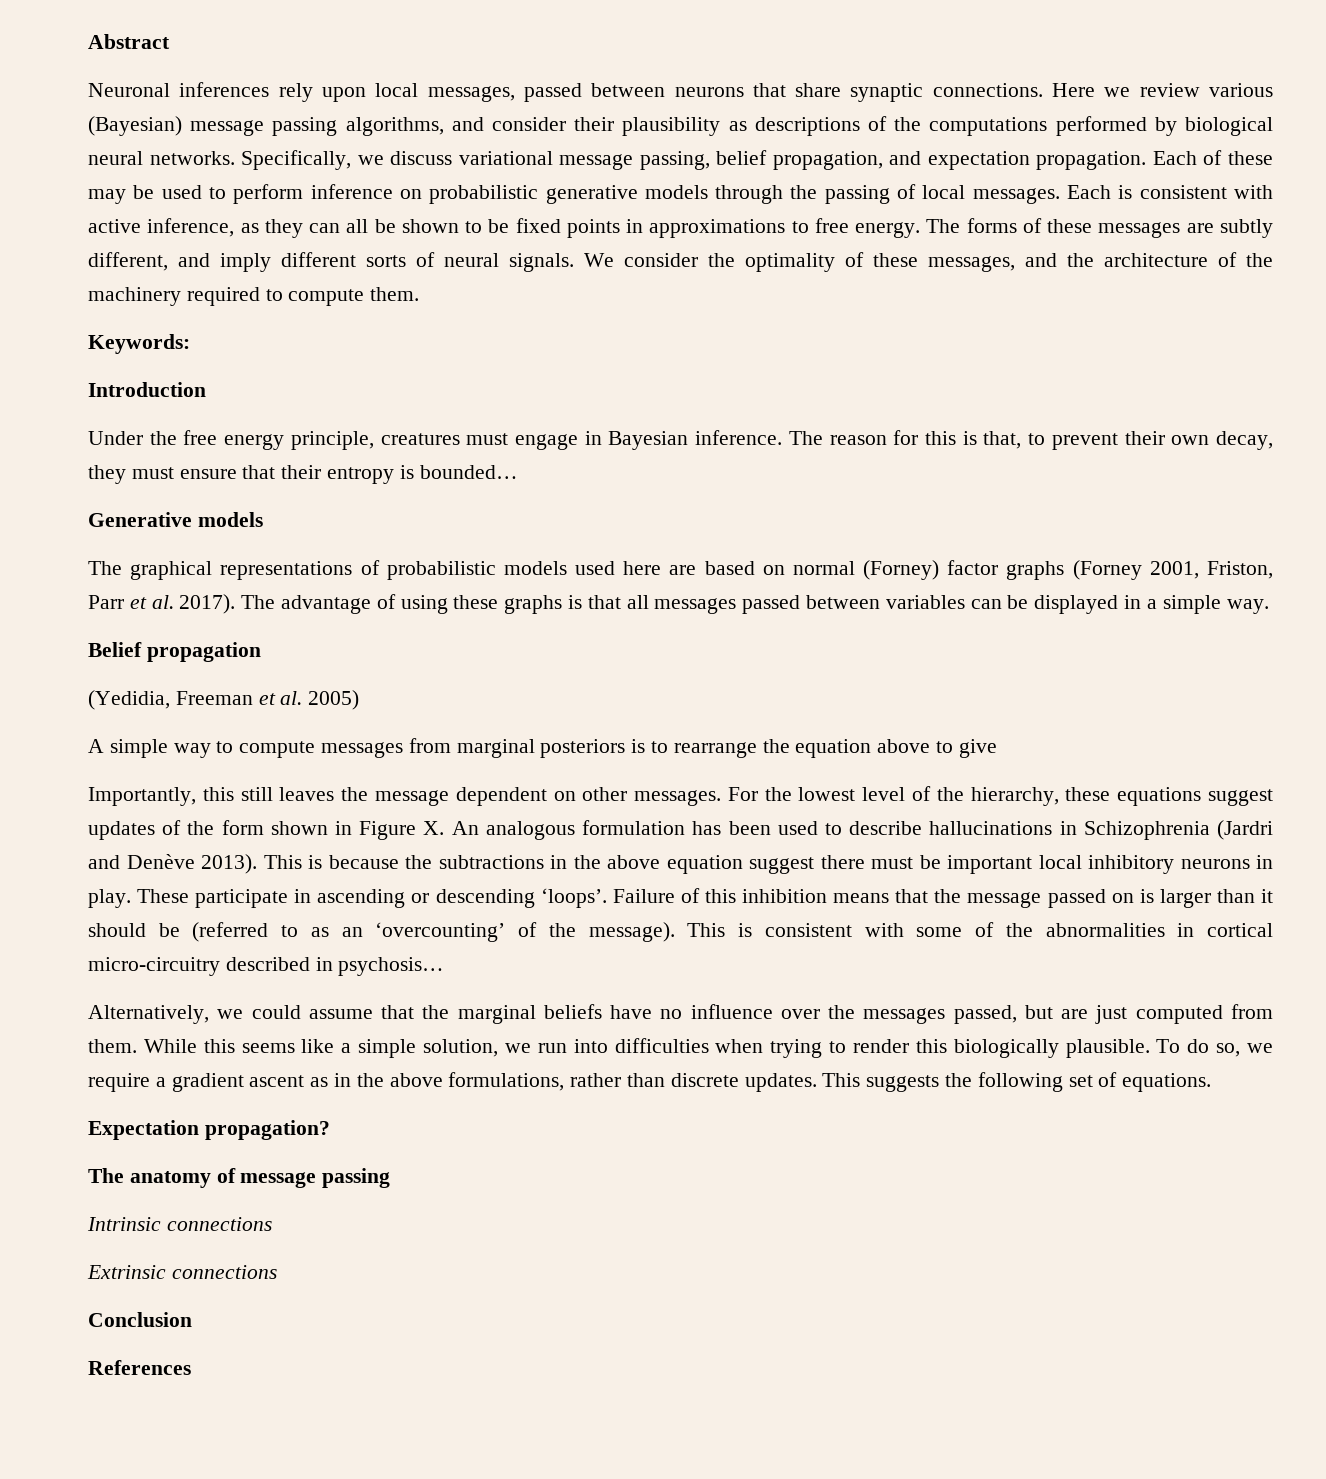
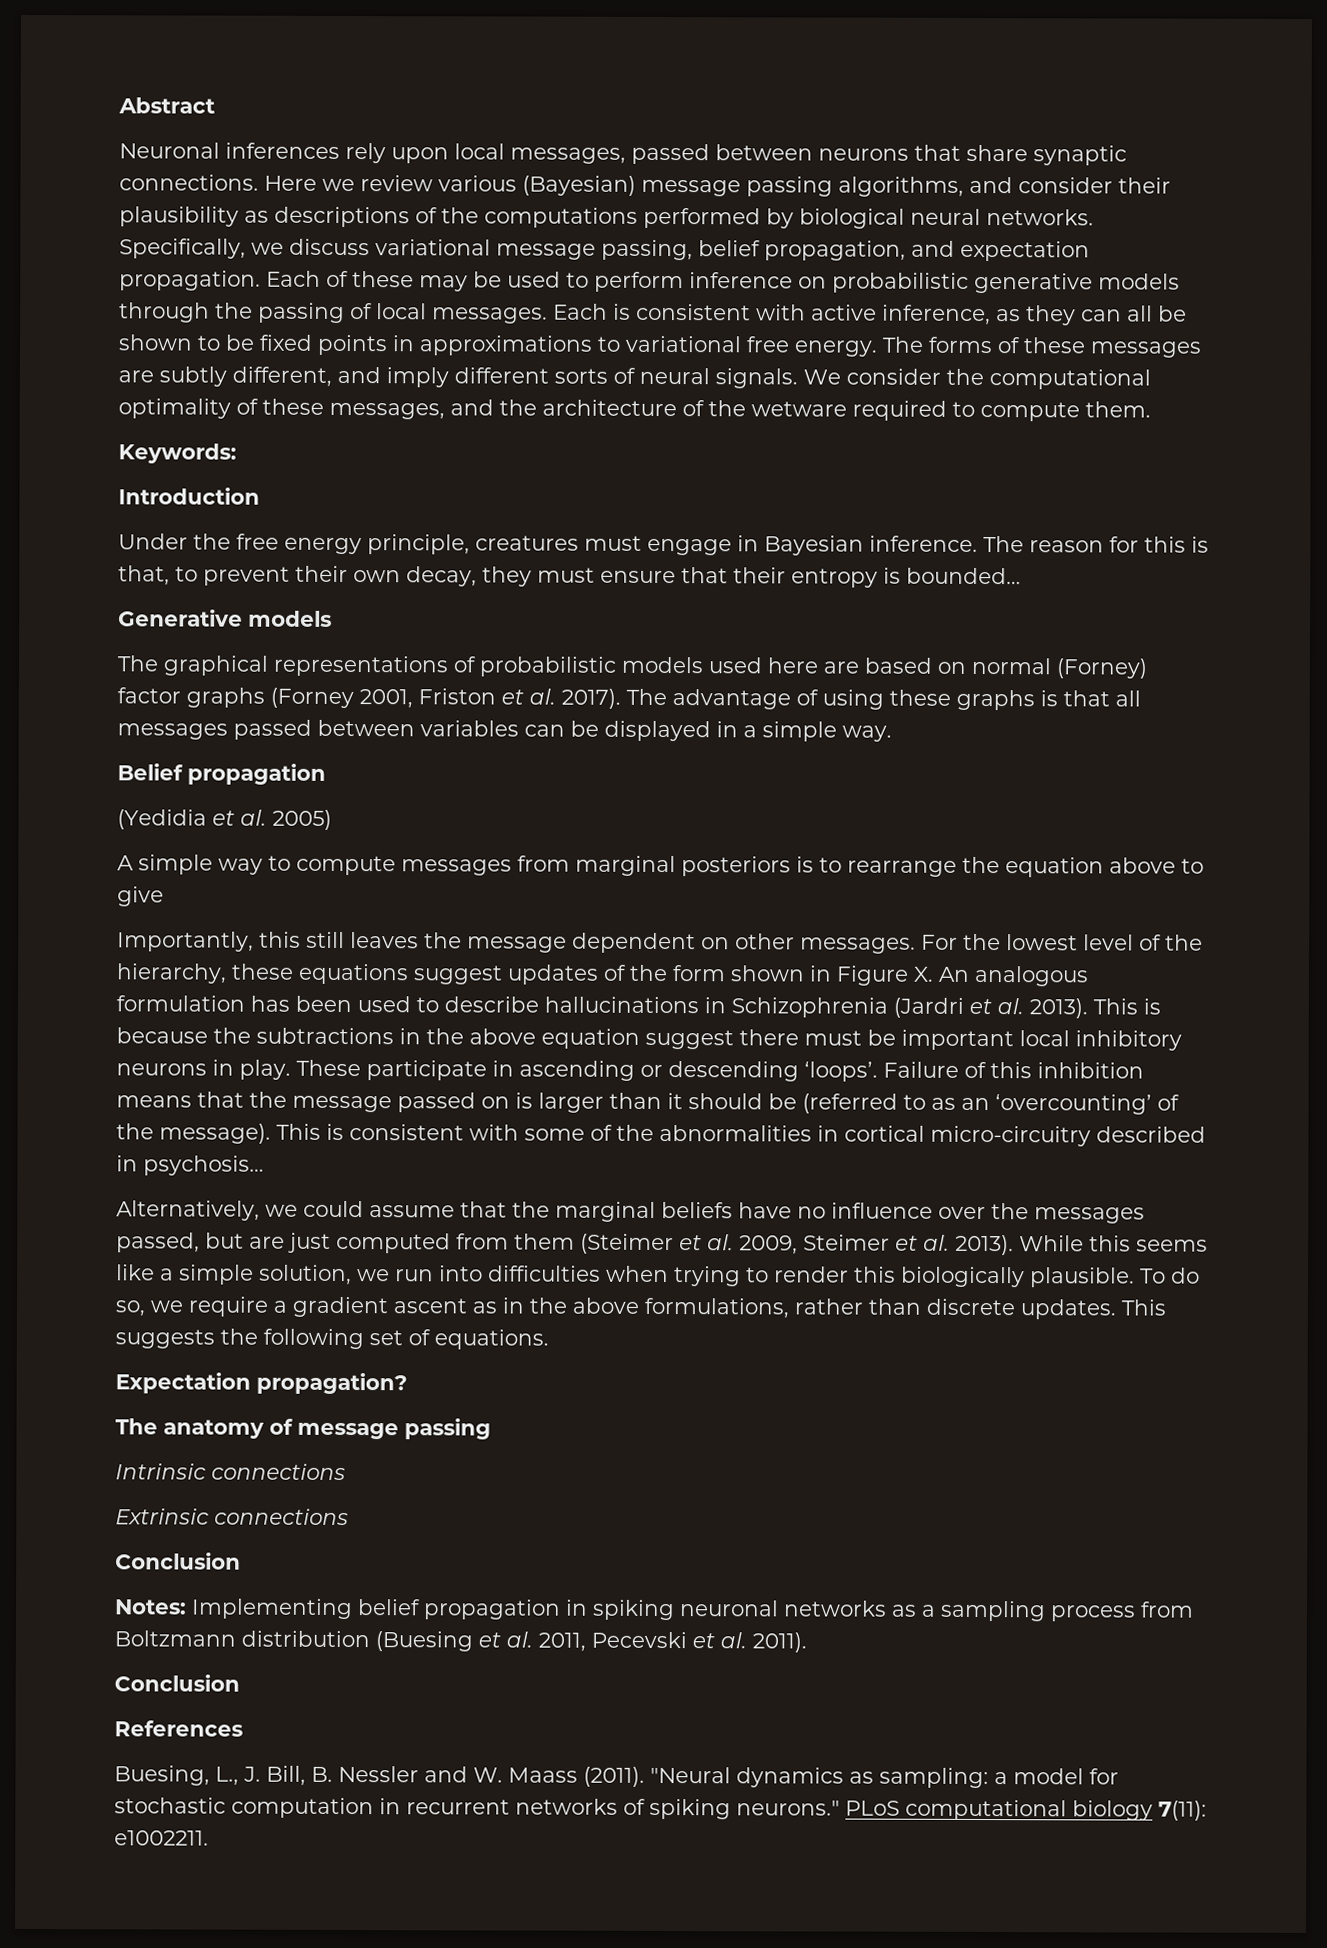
(809, 227) none -> [625,335,742,353] variational
(735, 260) none -> [989,369,1151,390] computational
[88,287,181,306] machinery -> [751,401,847,417] wetware
[1206,561,1273,579] [88,595,124,609] Friston, Parr -> [418,688,496,705] Friston
[88,690,253,710] (Yedidia, Freeman -> [117,809,207,830] (Yedidia
[88,854,195,869] and Denève -> [969,998,1024,1015] et al.
[88,1039,137,1053] them. -> [514,1233,1014,1256] them (Steimer et al. 2009, Steimer et al. 2013).
[88,1360,191,1375] References -> [114,1598,1194,1622] [114,1630,807,1653] [114,1674,240,1692] [114,1720,243,1737] [114,1765,1119,1789] [114,1797,1207,1821] [114,1830,209,1846] Notes: Implementing belief propagation in spiking neuronal networks as a sampling process from Boltzmann distribution (Buesing et al. 2011, Pecevski et al. 2011). // Conclusion // References // Buesing, L., J. Bill, B. Nessler and W. Maass (2011). "Neural dynamics as sampling: a model for stochastic computation in recurrent networks of spiking neurons." PLoS computational biology 7(11): e1002211.

